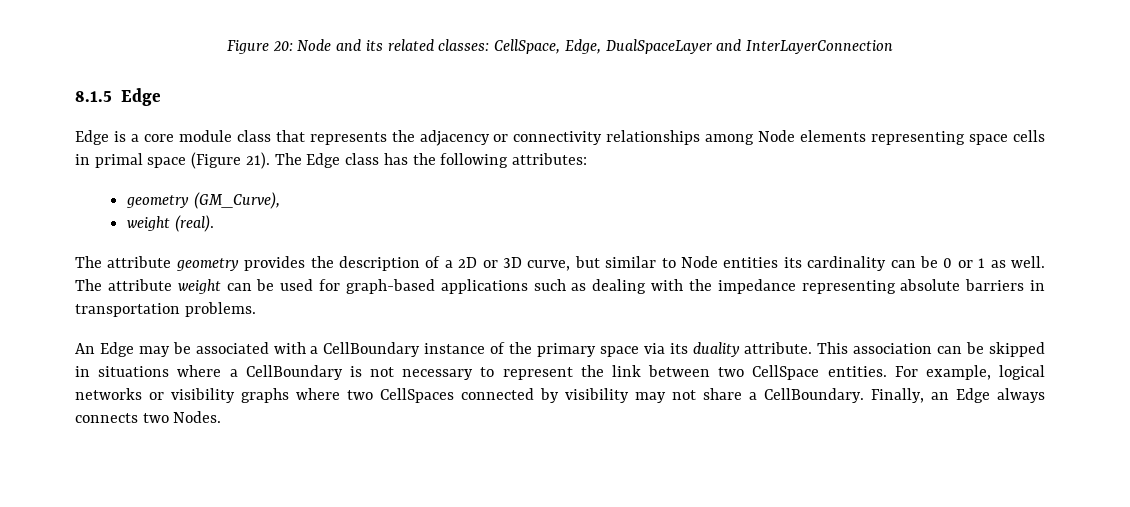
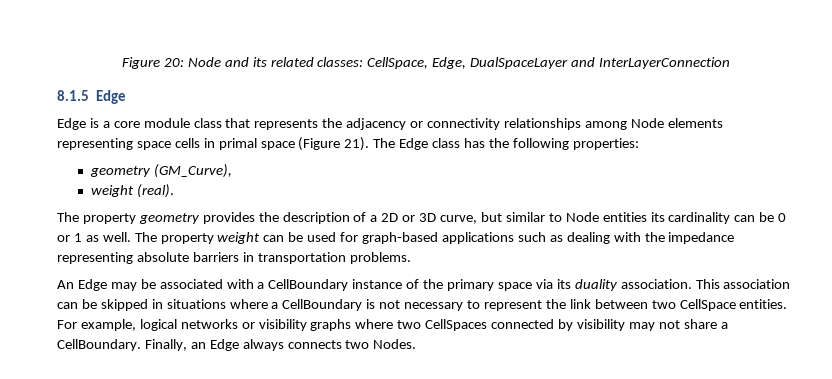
[511,153,587,165] attributes: -> [572,138,639,150] properties:
[107,256,172,268] attribute -> [82,213,136,224] property
[107,279,172,291] attribute -> [160,233,214,244] property
[744,342,813,354] attribute. -> [620,279,692,289] association.

